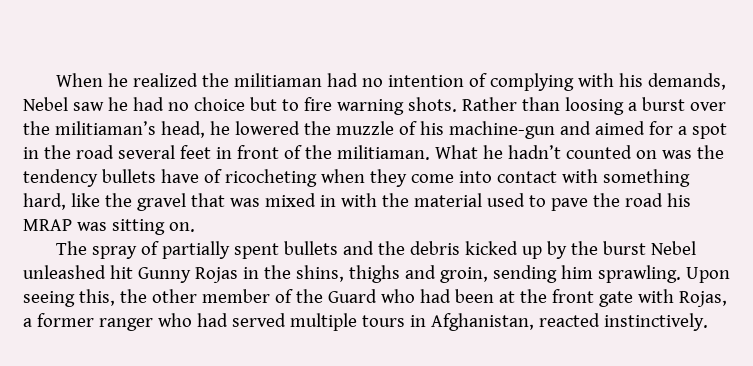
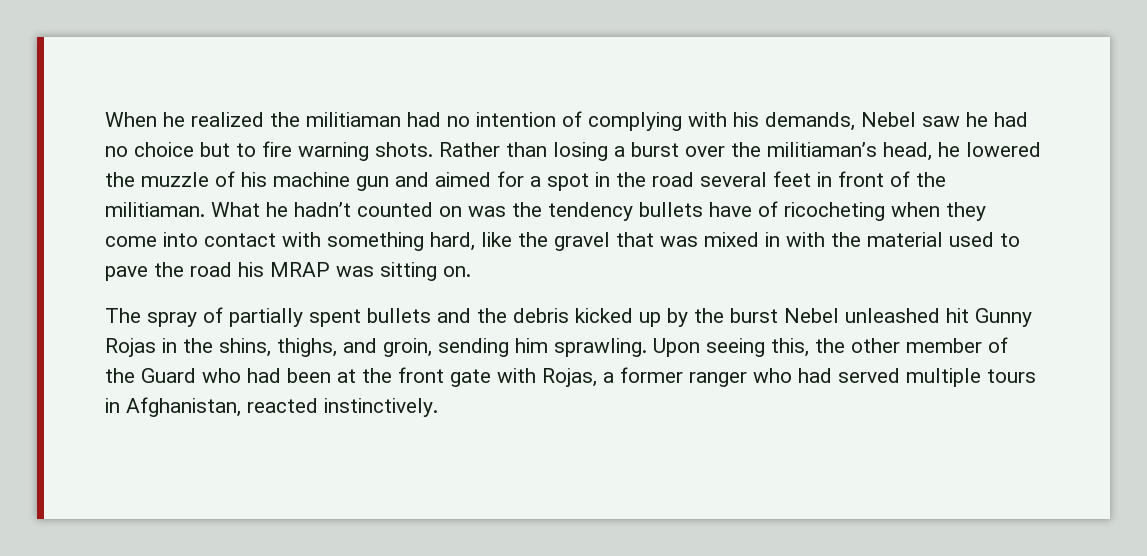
[564,97,624,115] loosing -> [553,142,608,161] losing
[448,121,555,139] machine-gun -> [273,172,389,191] machine gun
[348,265,400,283] thighs -> [277,338,337,357] thighs,

